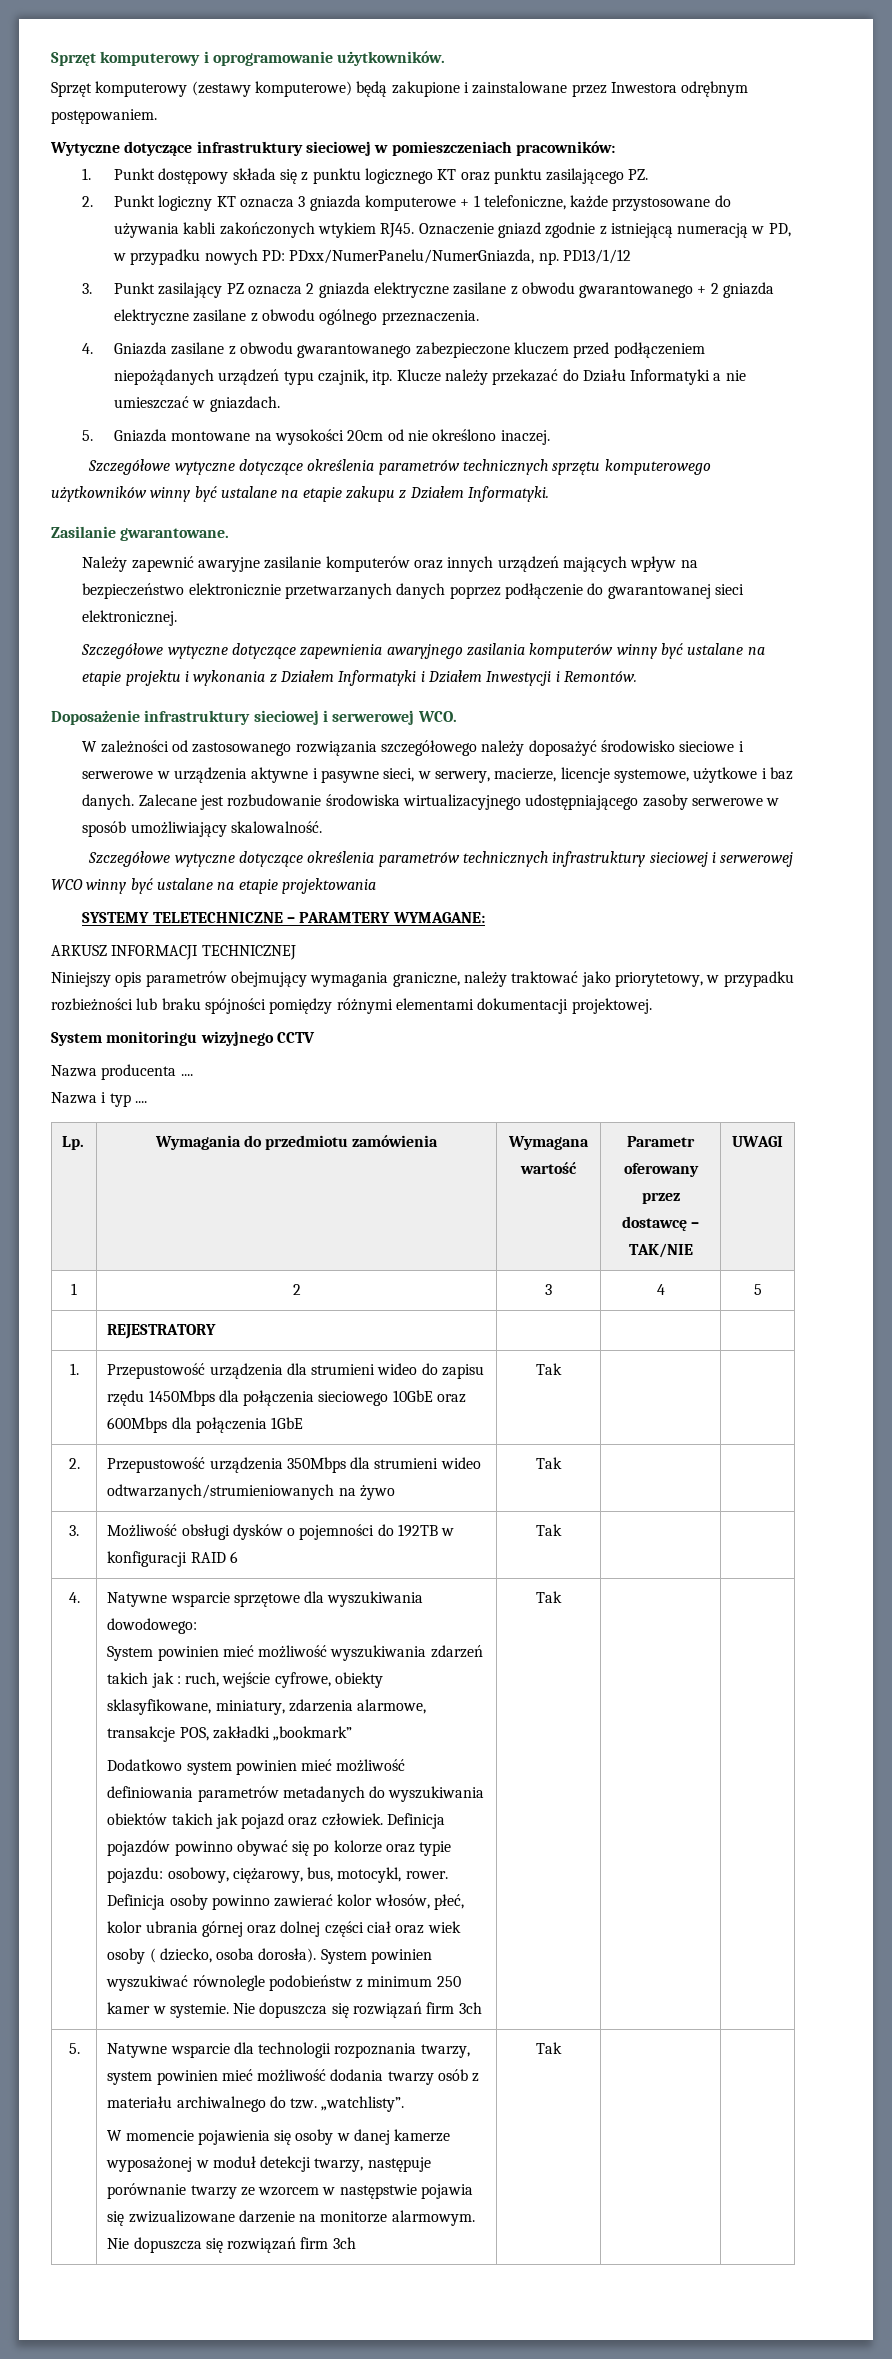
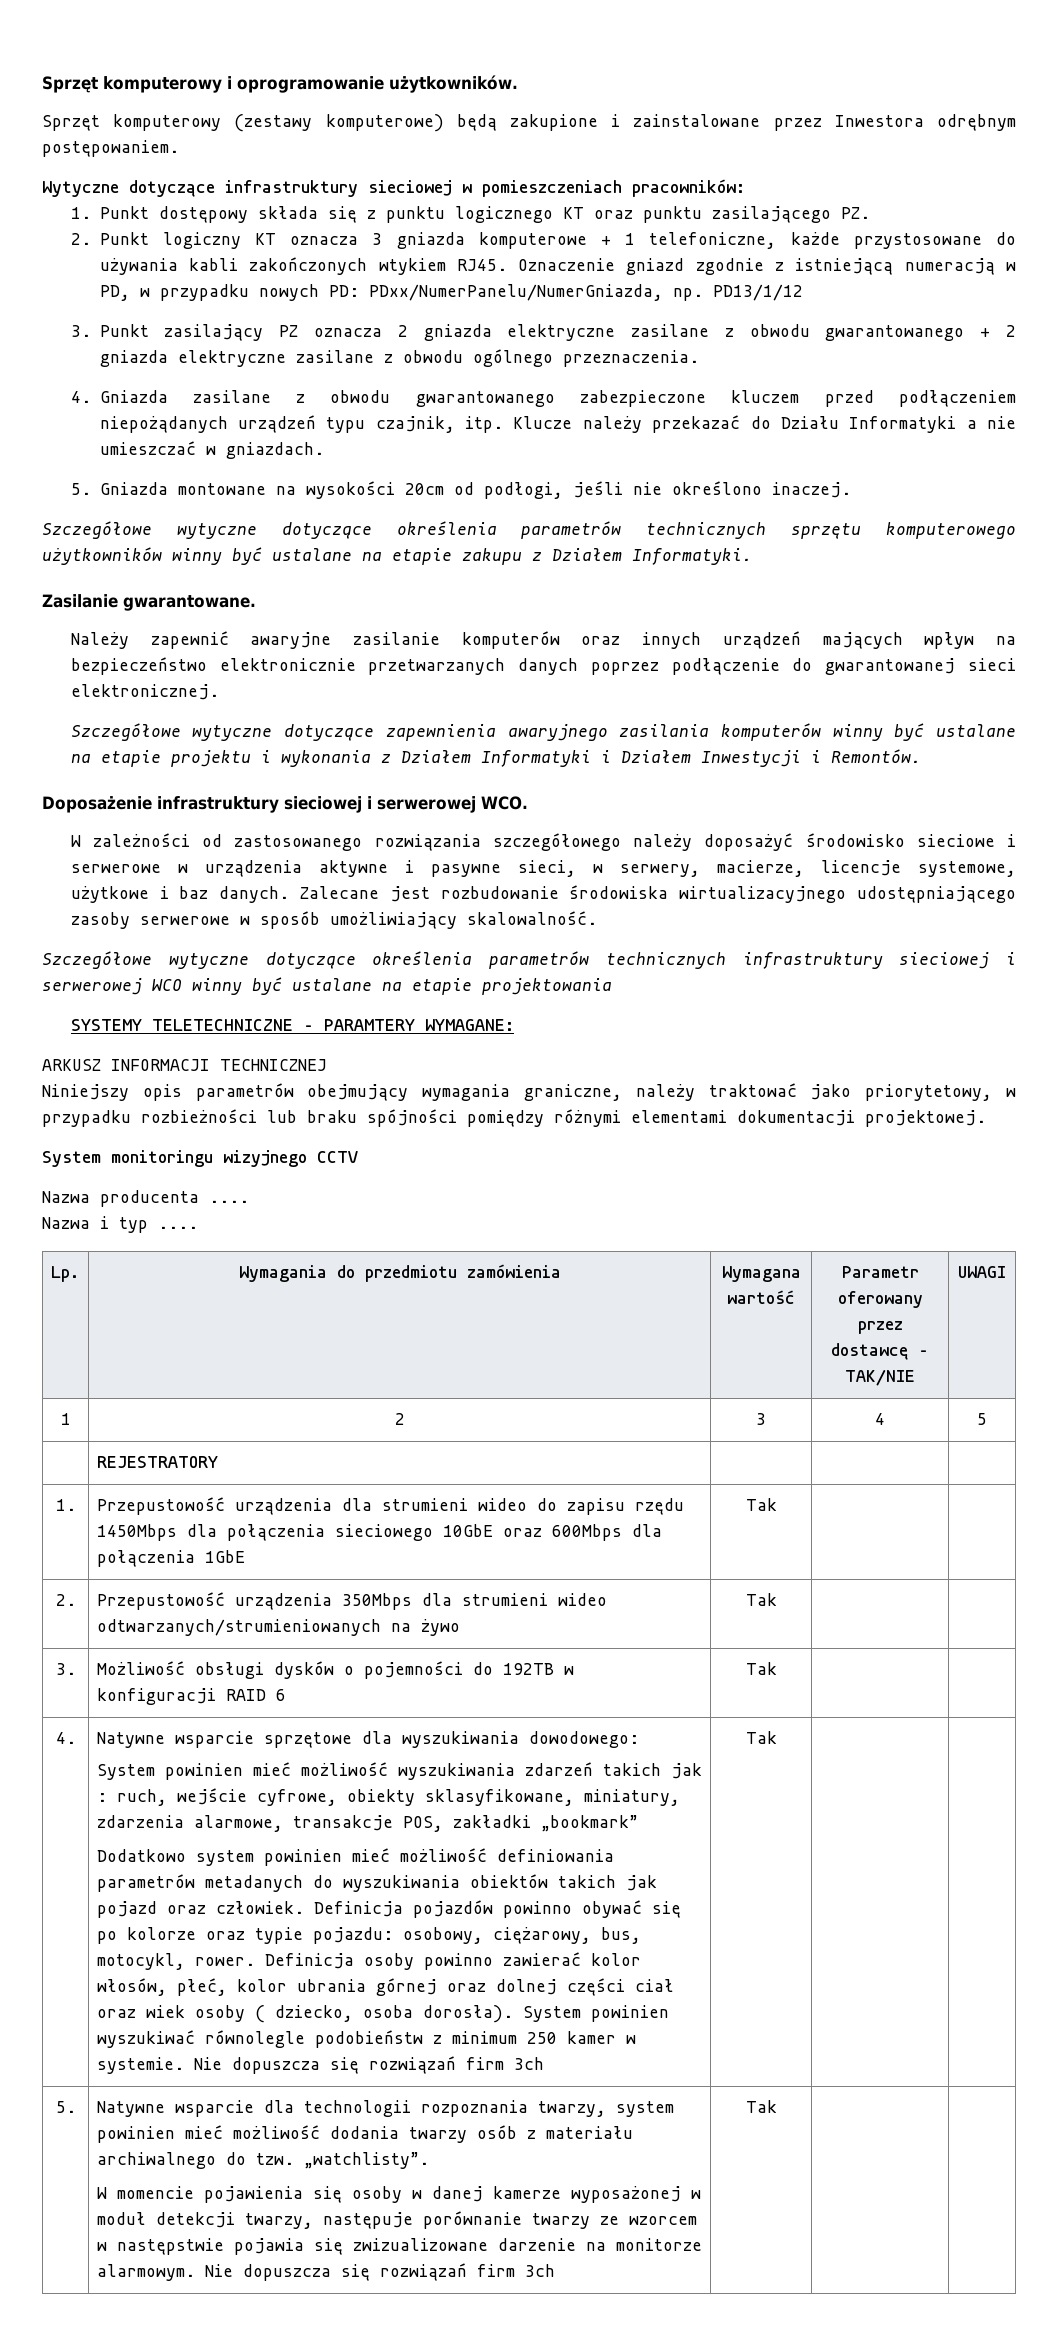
(404, 435) none -> [483,481,623,499] podłogi, jeśli

